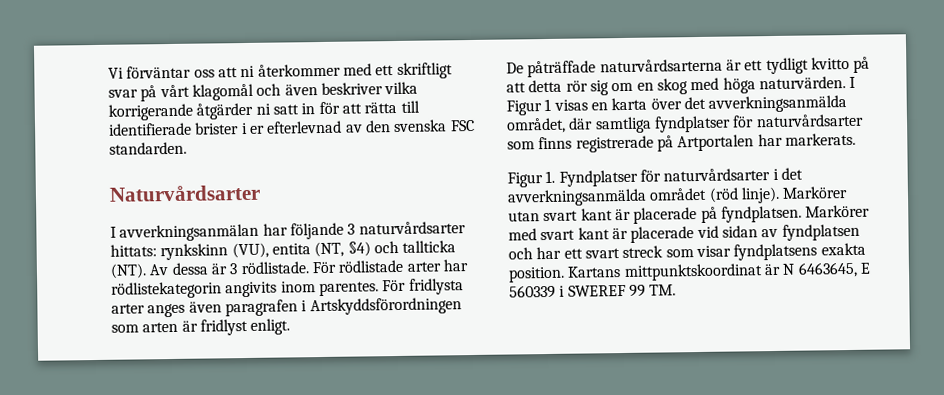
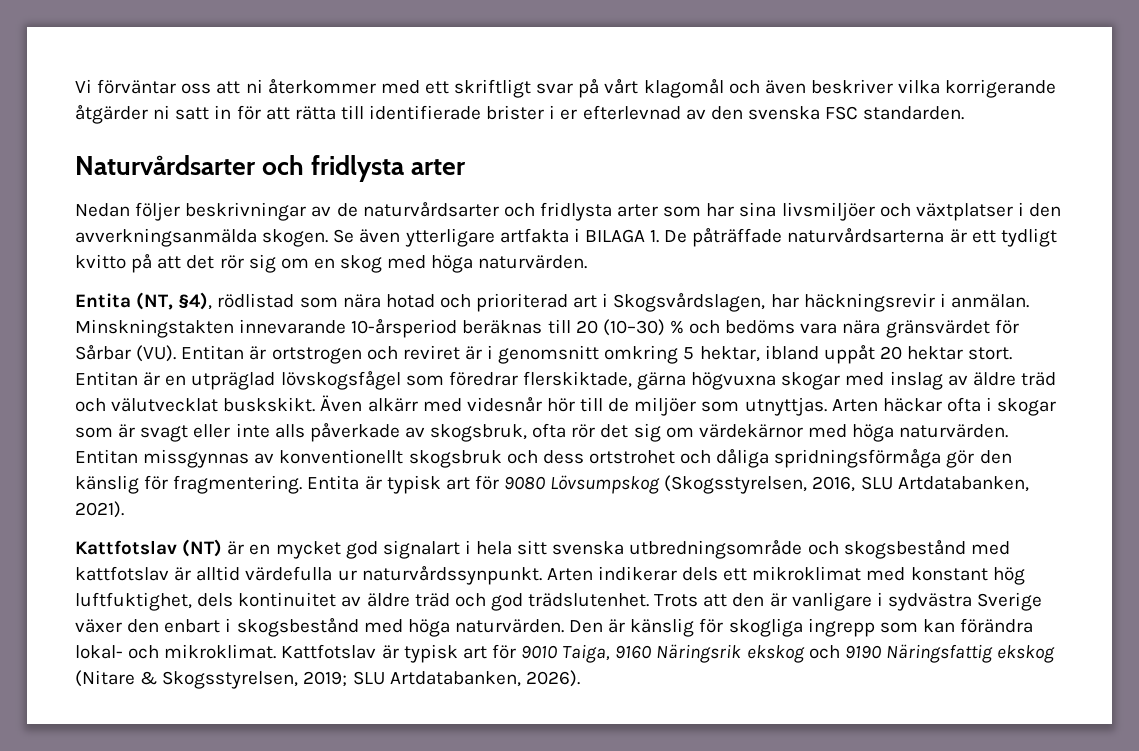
[110,221,466,242] [110,240,457,261] [110,259,468,279] [111,278,464,299] [111,297,462,318] [111,318,291,336] // I avverkningsanmälan har följande 3 naturvårdsarter hittats: rynkskinn (VU), entita (NT, §4) och tallticka (NT). Av dessa är 3 rödlistade. För rödlistade arter har rödlistekategorin angivits inom parentes. För fridlysta arter anges även paragrafen i Artskyddsförordningen som arten är fridlyst enligt. // -> [262,155,467,182] [75,202,1062,221] [75,228,660,247] och fridlysta arter // Nedan följer beskrivningar av de naturvårdsarter och fridlysta arter som har sina livsmiljöer och växtplatser i den avverkningsanmälda skogen. Se även ytterligare artfakta i BILAGA 1.
[528,79,563,93] detta -> [186,255,215,269] det
[849,76,857,88] [506,95,848,116] [506,113,864,134] [507,132,856,153] [507,167,803,188] [507,186,849,207] [508,204,871,224] [508,223,860,243] [508,242,866,261] [508,261,871,283] [509,284,677,299] I Figur 1 visas en karta över det avverkningsanmälda området, där samtliga fyndplatser för naturvårdsarter som finns registrerade på Artportalen har markerats. // Figur 1. Fyndplatser för naturvårdsarter i det avverkningsanmälda området (röd linje). Markörer utan svart kant är placerade på fyndplatsen. Markörer med svart kant är placerade vid sidan av fyndplatsen och har ett svart streck som visar fyndplatsens exakta position. Kartans mittpunktskoordinat är N 6463645, E 560339 i SWEREF 99 TM. -> [75,292,1029,312] [75,319,1019,338] [75,345,1013,364] [75,371,1056,390] [75,395,1057,416] [75,423,1009,442] [75,449,1012,468] [75,475,1029,494] [75,501,124,518] [75,539,1010,559] [75,566,1025,585] [75,592,1043,611] [75,618,1034,637] [75,644,1056,663] [75,670,580,689] // Entita (NT, §4), rödlistad som nära hotad och prioriterad art i Skogsvårdslagen, har häckningsrevir i anmälan. Minskningstakten innevarande 10-årsperiod beräknas till 20 (10–30) % och bedöms vara nära gränsvärdet för Sårbar (VU). Entitan är ortstrogen och reviret är i genomsnitt omkring 5 hektar, ibland uppåt 20 hektar stort. Entitan är en utpräglad lövskogsfågel som föredrar flerskiktade, gärna högvuxna skogar med inslag av äldre träd och välutvecklat buskskikt. Även alkärr med videsnår hör till de miljöer som utnyttjas. Arten häckar ofta i skogar som är svagt eller inte alls påverkade av skogsbruk, ofta rör det sig om värdekärnor med höga naturvärden. Entitan missgynnas av konventionellt skogsbruk och dess ortstrohet och dåliga spridningsförmåga gör den känslig för fragmentering. Entita är typisk art för 9080 Lövsumpskog (Skogsstyrelsen, 2016, SLU Artdatabanken, 2021). // Kattfotslav (NT) är en mycket god signalart i hela sitt svenska utbredningsområde och skogsbestånd med kattfotslav är alltid värdefulla ur naturvårdssynpunkt. Arten indikerar dels ett mikroklimat med konstant hög luftfuktighet, dels kontinuitet av äldre träd och god trädslutenhet. Trots att den är vanligare i sydvästra Sverige växer den enbart i skogsbestånd med höga naturvärden. Den är känslig för skogliga ingrepp som kan förändra lokal- och mikroklimat. Kattfotslav är typisk art för 9010 Taiga, 9160 Näringsrik ekskog och 9190 Näringsfattig ekskog (Nitare & Skogsstyrelsen, 2019; SLU Artdatabanken, 2026).

